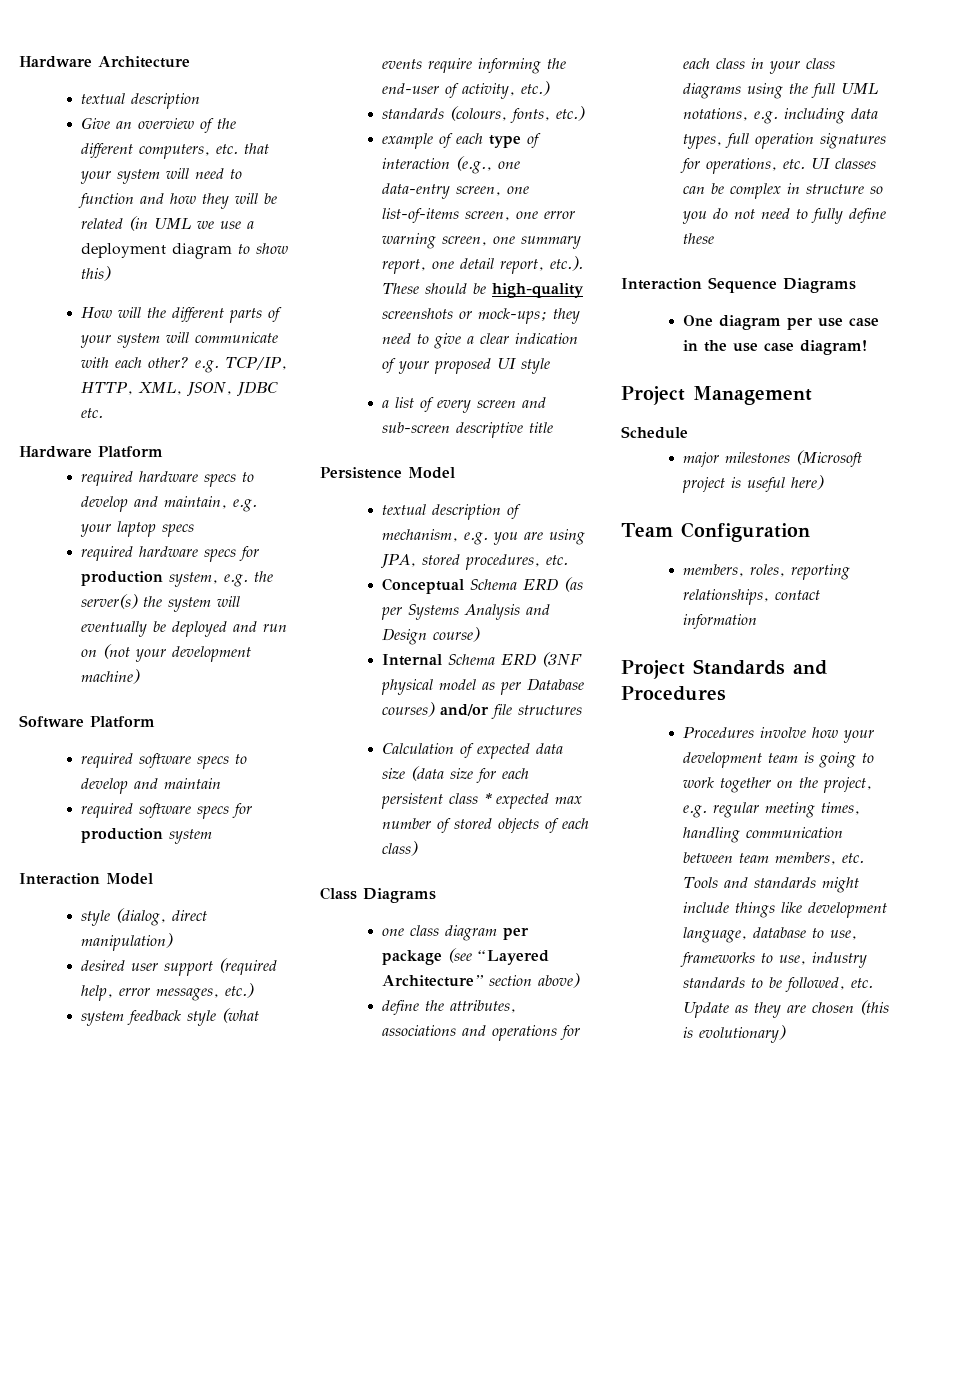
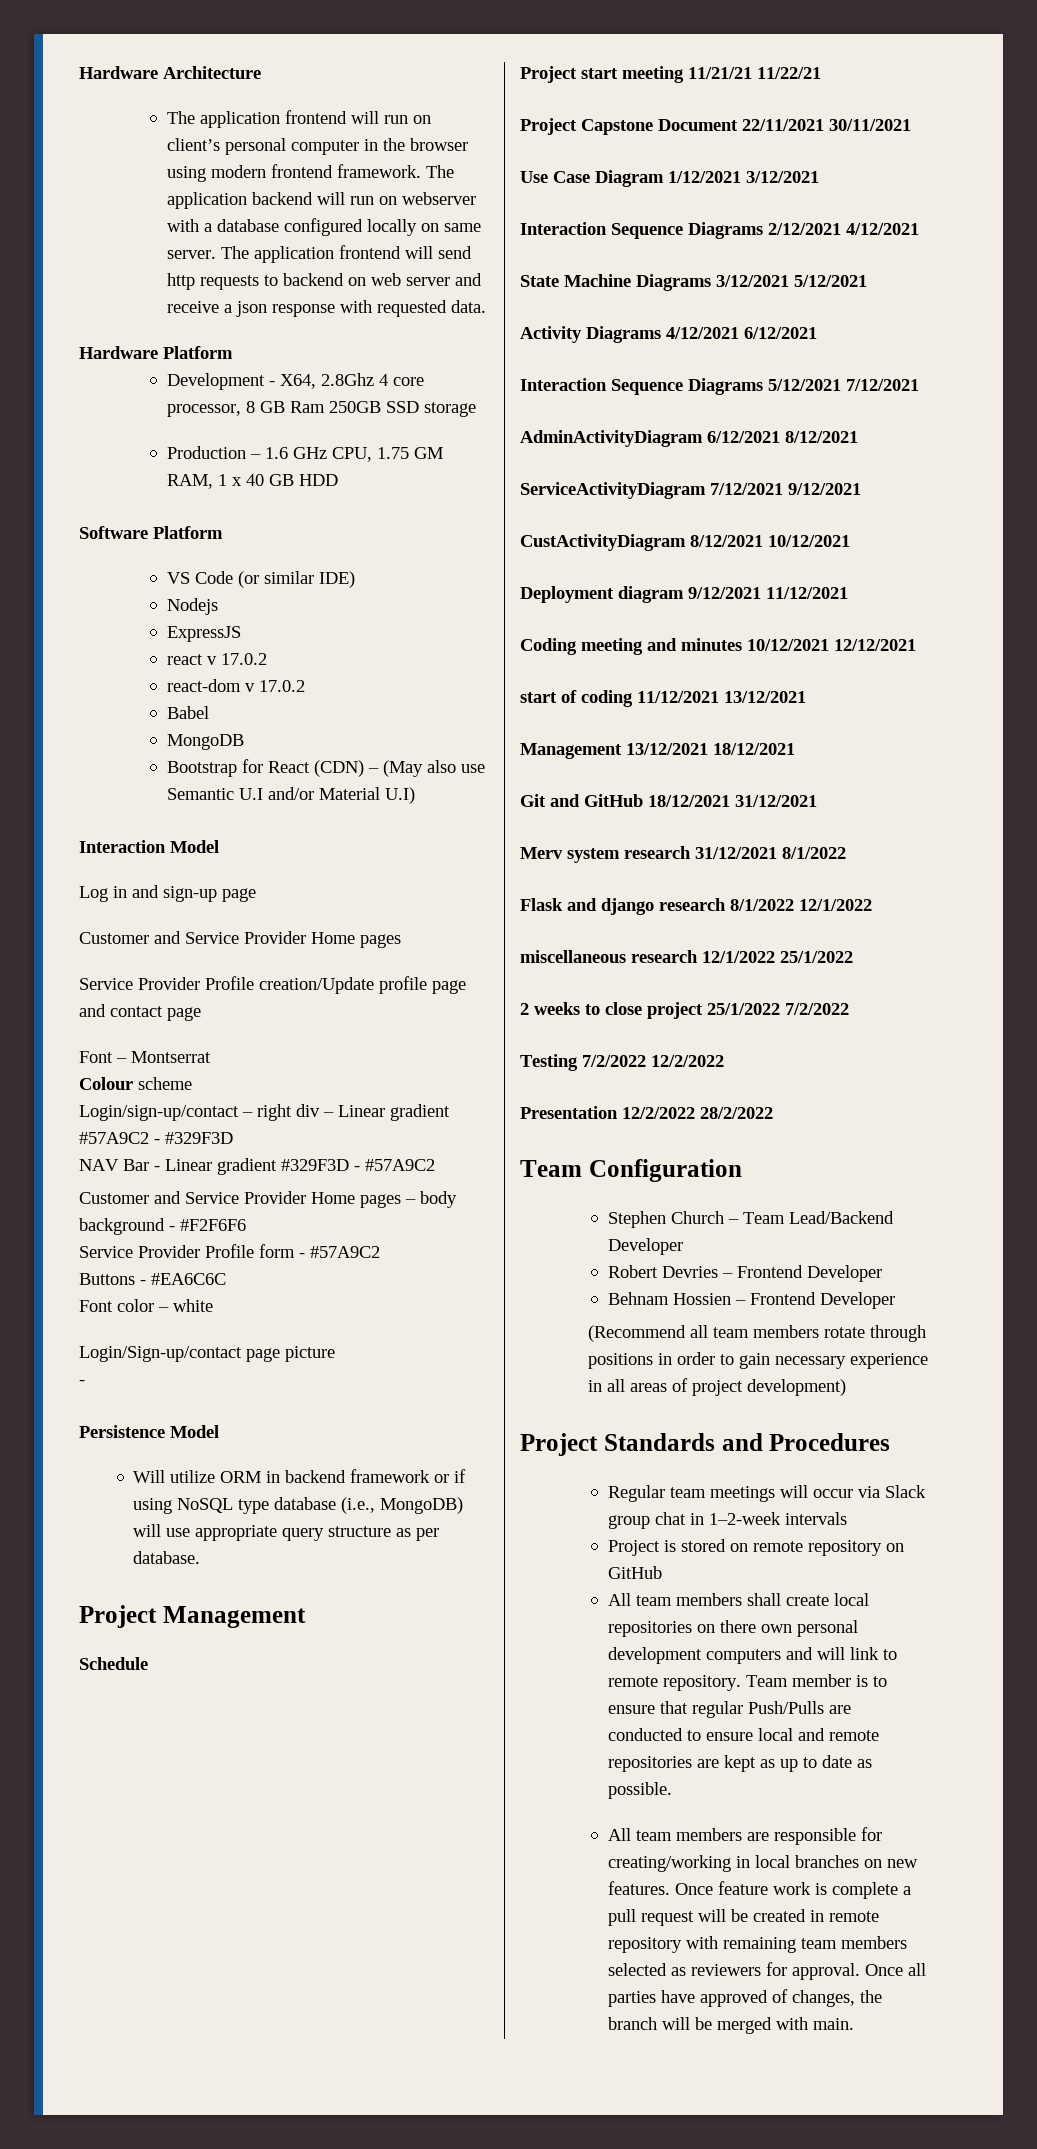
[80,93,200,109] [80,117,236,133] [80,143,269,159] [79,168,242,184] [77,193,277,209] [80,216,254,231] [80,243,288,259] [80,266,111,281] [80,307,282,323] [79,332,278,348] [80,357,287,373] [80,381,278,397] [80,408,103,418] [19,446,163,458] [80,471,254,487] [80,496,257,512] [79,521,194,537] [80,546,259,562] [80,571,273,587] [80,594,240,612] [80,621,287,637] [80,644,251,662] [80,669,140,684] [19,715,155,728] [80,753,247,769] [80,778,221,794] [80,803,252,819] [80,828,212,844] [19,873,153,885] [80,908,207,926] [80,933,173,951] [80,958,277,976] [80,983,254,1001] [80,1008,259,1026] [381,58,566,74] [381,81,550,99] [381,106,585,123] [381,133,541,149] [381,156,520,174] [381,183,529,199] [381,208,575,223] [381,233,581,249] [381,256,583,274] [381,283,584,298] [381,308,580,324] [381,333,578,349] [381,358,550,374] [381,397,546,413] [381,422,553,438] [320,467,455,479] [381,504,521,520] [381,529,585,545] [380,554,568,570] [381,577,583,594] [380,604,550,620] [381,627,480,645] [381,652,582,667] [380,678,584,695] [381,702,582,719] [381,743,563,759] [381,766,529,783] [380,793,582,809] [381,818,589,833] [381,841,418,856] [320,887,436,903] [381,925,529,941] [381,948,549,965] [381,973,580,988] [381,1000,516,1015] [381,1025,580,1041] [682,58,835,74] [682,83,878,99] [682,108,878,124] [682,133,886,149] [679,158,876,174] [682,183,883,199] [681,208,886,224] [682,233,714,244] [621,277,856,293] [682,315,879,330] [682,340,867,355] [621,386,812,405] [621,426,688,439] [682,450,862,467] [681,475,824,493] [621,522,810,542] [682,564,850,580] [682,589,820,605] [682,614,757,629] [621,659,827,679] [621,686,726,701] [682,727,874,743] [682,752,874,768] [682,777,872,793] [682,802,860,818] [682,827,843,843] [682,852,864,865] [682,877,859,893] [682,902,887,918] [682,927,857,943] [679,952,867,968] [682,977,873,992] [682,1000,889,1018] [682,1025,786,1043] textual description // Give an overview of the different computers, etc. that your system will need to function and how they will be related (in UML we use a deployment diagram to show this) // How will the different parts of your system will communicate with each other? e.g. TCP/IP, HTTP, XML, JSON, JDBC etc. // Hardware Platform // required hardware specs to develop and maintain, e.g. your laptop specs // required hardware specs for production system, e.g. the server(s) the system will eventually be deployed and run on (not your development machine) // Software Platform // required software specs to develop and maintain // required software specs for production system // Interaction Model // style (dialog, direct manipulation) // desired user support (required help, error messages, etc.) // system feedback style (what events require informing the end-user of activity, etc.) // standards (colours, fonts, etc.) // example of each type of interaction (e.g., one data-entry screen, one list-of-items screen, one error warning screen, one summary report, one detail report, etc.). These should be high-quality screenshots or mock-ups; they need to give a clear indication of your proposed UI style // a list of every screen and sub-screen descriptive title // Persistence Model // textual description of mechanism, e.g. you are using JPA, stored procedures, etc. // Conceptual Schema ERD (as per Systems Analysis and Design course) // Internal Schema ERD (3NF physical model as per Database courses) and/or file structures // Calculation of expected data size (data size for each persistent class * expected max number of stored objects of each class) // Class Diagrams // one class diagram per package (see “Layered Architecture” section above) // define the attributes, associations and operations for each class in your class diagrams using the full UML notations, e.g. including data types, full operation signatures for operations, etc. UI classes can be complex in structure so you do not need to fully define these // Interaction Sequence Diagrams // One diagram per use case in the use case diagram! // Project Management // Schedule // major milestones (Microsoft project is useful here) // Team Configuration // members, roles, reporting relationships, contact information // Project Standards and Procedures // Procedures involve how your development team is going to work together on the project, e.g. regular meeting times, handling communication between team members, etc. Tools and standards might include things like development language, database to use, frameworks to use, industry standards to be followed, etc. Update as they are chosen (this is evolutionary) -> [167,110,432,128] [167,138,469,155] [167,164,455,182] [167,192,477,209] [167,218,482,236] [167,245,473,263] [167,273,483,290] [167,300,487,317] [79,346,233,359] [167,373,425,390] [167,401,477,417] [167,446,444,462] [167,474,339,489] [79,526,223,539] [167,571,356,588] [167,598,219,615] [167,626,242,642] [167,653,268,665] [167,679,306,692] [167,706,210,719] [167,734,245,750] [167,759,486,777] [167,787,416,804] [79,840,219,853] [79,885,256,902] [79,931,401,948] [79,976,466,994] [79,1004,201,1021] [79,1051,211,1063] [79,1077,192,1090] [79,1104,450,1121] [79,1132,233,1144] [79,1158,435,1175] [79,1191,457,1208] [79,1218,246,1235] [79,1244,380,1258] [79,1273,226,1285] [79,1299,213,1312] [79,1346,335,1362] [79,1380,85,1385] [79,1425,219,1438] [133,1469,467,1483] [133,1497,464,1514] [133,1524,440,1541] [133,1551,201,1564] [79,1605,306,1628] [79,1657,148,1670] [520,66,821,83] [520,118,911,135] [520,170,819,187] [520,222,919,239] [520,274,867,291] [520,326,817,343] [520,378,919,395] [520,430,858,447] [520,482,861,499] [520,534,850,551] [520,586,848,603] [520,638,916,655] [520,690,806,707] [520,743,795,759] [520,794,817,807] [520,846,846,863] [520,898,872,915] [520,950,853,963] [520,1002,849,1019] [520,1054,724,1071] [520,1106,773,1119] [520,1159,742,1182] [608,1211,895,1228] [608,1238,684,1255] [608,1265,883,1282] [608,1292,896,1309] [587,1325,926,1342] [587,1352,928,1369] [587,1378,846,1396] [520,1433,891,1456] [608,1485,927,1502] [608,1512,848,1529] [608,1539,905,1556] [608,1566,663,1579] [608,1593,870,1606] [608,1620,859,1637] [608,1647,898,1664] [608,1674,888,1691] [608,1701,852,1718] [608,1728,880,1741] [608,1755,873,1772] [608,1782,673,1799] [608,1827,883,1845] [608,1855,919,1872] [608,1881,912,1899] [608,1909,880,1926] [608,1936,908,1953] [608,1962,927,1980] [608,1989,883,2007] [608,2017,855,2034] The application frontend will run on client’s personal computer in the browser using modern frontend framework. The application backend will run on webserver with a database configured locally on same server. The application frontend will send http requests to backend on web server and receive a json response with requested data. // Hardware Platform // Development - X64, 2.8Ghz 4 core processor, 8 GB Ram 250GB SSD storage // Production – 1.6 GHz CPU, 1.75 GM RAM, 1 x 40 GB HDD // Software Platform // VS Code (or similar IDE) // Nodejs // ExpressJS // react v 17.0.2 // react-dom v 17.0.2 // Babel // MongoDB // Bootstrap for React (CDN) – (May also use Semantic U.I and/or Material U.I) // Interaction Model // Log in and sign-up page // Customer and Service Provider Home pages // Service Provider Profile creation/Update profile page and contact page // Font – Montserrat // Colour scheme // Login/sign-up/contact – right div – Linear gradient #57A9C2 - #329F3D // NAV Bar - Linear gradient #329F3D - #57A9C2 // Customer and Service Provider Home pages – body background - #F2F6F6 // Service Provider Profile form - #57A9C2 // Buttons - #EA6C6C // Font color – white // Login/Sign-up/contact page picture // - // Persistence Model // Will utilize ORM in backend framework or if using NoSQL type database (i.e., MongoDB) will use appropriate query structure as per database. // Project Management // Schedule // Project start meeting 11/21/21 11/22/21 // Project Capstone Document 22/11/2021 30/11/2021 // Use Case Diagram 1/12/2021 3/12/2021 // Interaction Sequence Diagrams 2/12/2021 4/12/2021 // State Machine Diagrams 3/12/2021 5/12/2021 // Activity Diagrams 4/12/2021 6/12/2021 // Interaction Sequence Diagrams 5/12/2021 7/12/2021 // AdminActivityDiagram 6/12/2021 8/12/2021 // ServiceActivityDiagram 7/12/2021 9/12/2021 // CustActivityDiagram 8/12/2021 10/12/2021 // Deployment diagram 9/12/2021 11/12/2021 // Coding meeting and minutes 10/12/2021 12/12/2021 // start of coding 11/12/2021 13/12/2021 // Management 13/12/2021 18/12/2021 // Git and GitHub 18/12/2021 31/12/2021 // Merv system research 31/12/2021 8/1/2022 // Flask and django research 8/1/2022 12/1/2022 // miscellaneous research 12/1/2022 25/1/2022 // 2 weeks to close project 25/1/2022 7/2/2022 // Testing 7/2/2022 12/2/2022 // Presentation 12/2/2022 28/2/2022 // Team Configuration // Stephen Church – Team Lead/Backend Developer // Robert Devries – Frontend Developer // Behnam Hossien – Frontend Developer // (Recommend all team members rotate through positions in order to gain necessary experience in all areas of project development) // Project Standards and Procedures // Regular team meetings will occur via Slack group chat in 1–2-week intervals // Project is stored on remote repository on GitHub // All team members shall create local repositories on there own personal development computers and will link to remote repository. Team member is to ensure that regular Push/Pulls are conducted to ensure local and remote repositories are kept as up to date as possible. // All team members are responsible for creating/working in local branches on new features. Once feature work is complete a pull request will be created in remote repository with remaining team members selected as reviewers for approval. Once all parties have approved of changes, the branch will be merged with main.

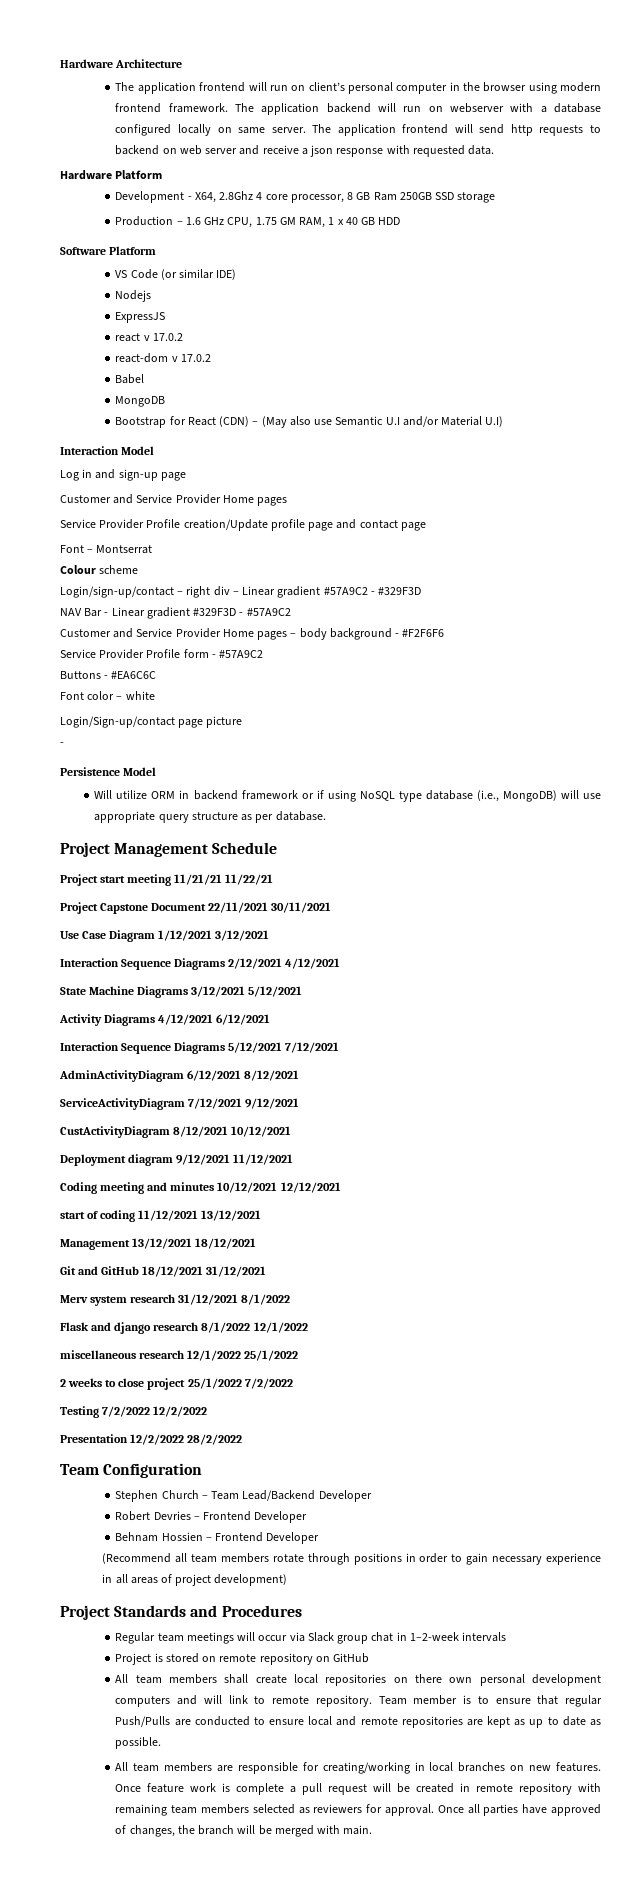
(306, 1617) // -> (209, 850) none

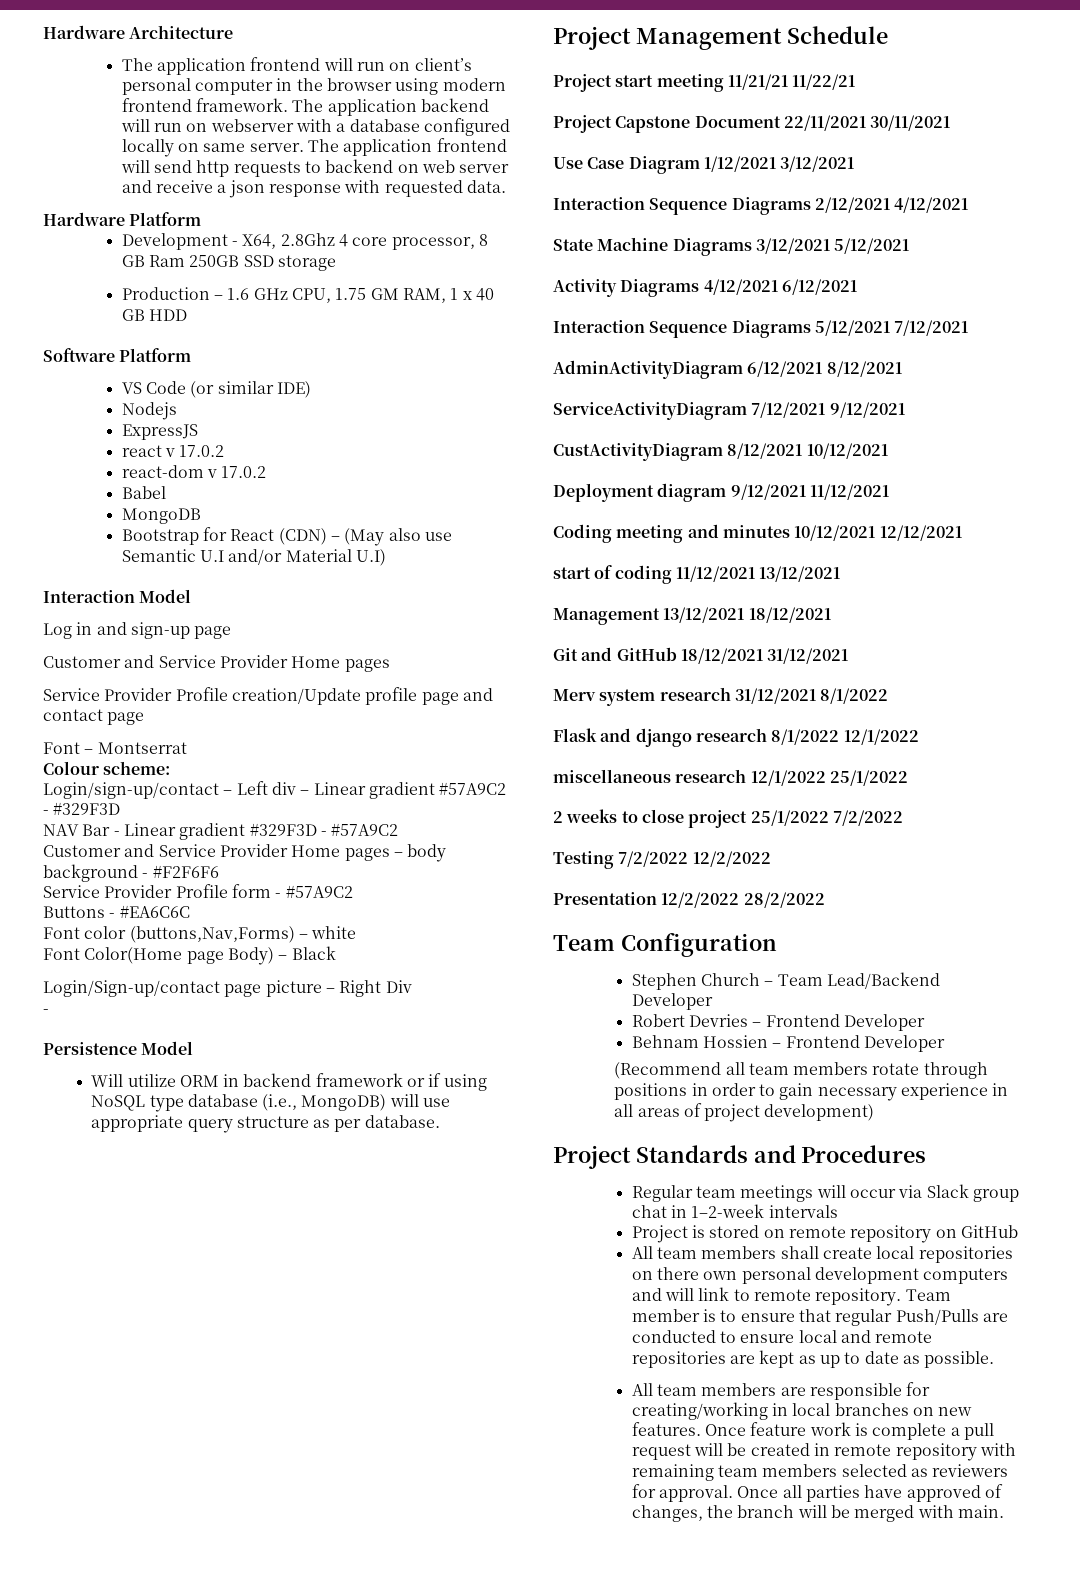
[99,565,139,574] scheme -> [103,761,171,775] scheme:
[186,586,211,598] right -> [236,781,268,795] Left
(115, 695) none -> [129,926,295,943] (buttons,Nav,Forms)
(155, 695) none -> [43,946,336,965] // Font Color(Home page Body) – Black
(243, 722) none -> [325,980,412,997] – Right Div

